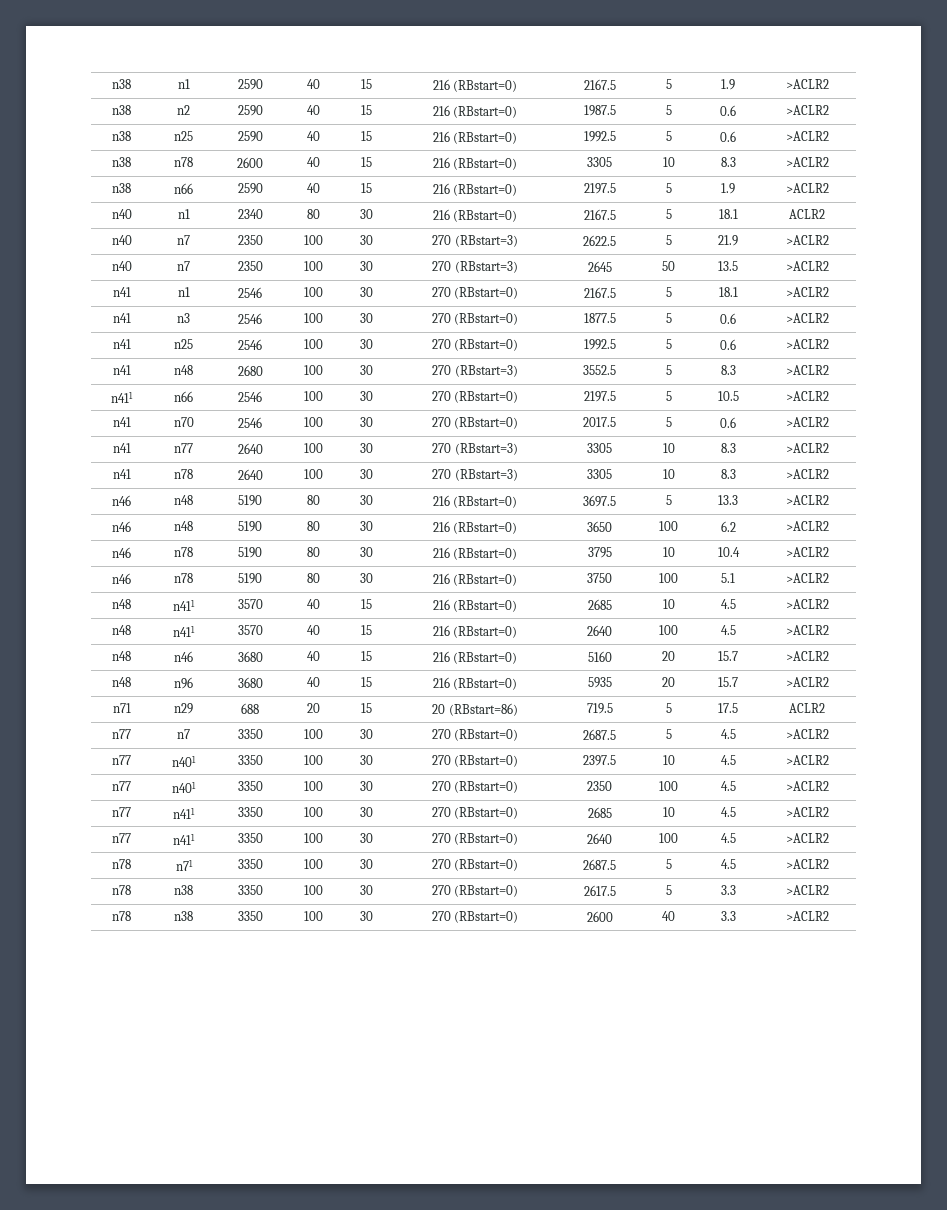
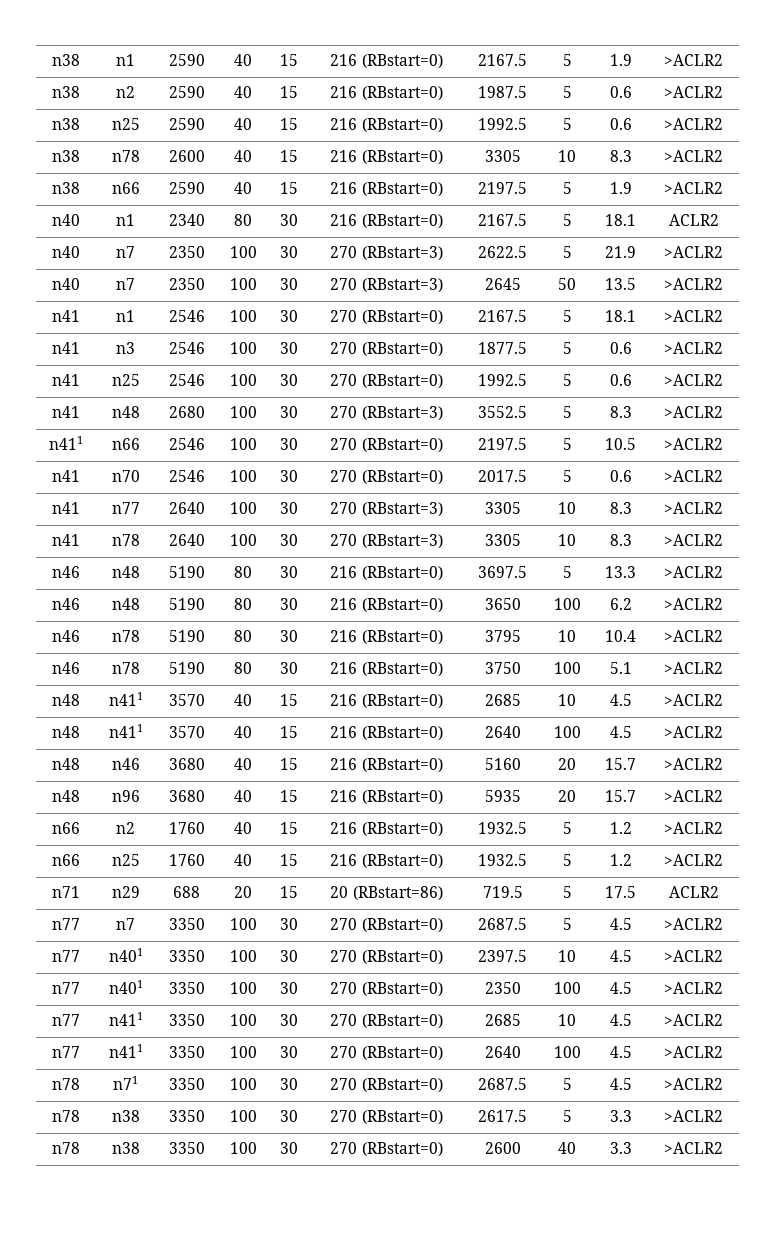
(829, 682) none -> [52,822,80,834] [116,822,135,834] [168,822,205,834] [234,822,252,834] [280,822,298,834] [330,822,443,836] [478,822,527,834] [562,822,572,834] [609,822,632,834] [664,822,723,834] [52,854,80,866] [111,854,140,866] [168,854,205,866] [234,854,252,866] [280,854,298,866] [330,854,443,868] [478,854,527,866] [562,854,572,866] [609,854,632,866] [664,854,723,866] // n66 | n2 | 1760 | 40 | 15 | 216 (RBstart=0) | 1932.5 | 5 | 1.2 | >ACLR2 // n66 | n25 | 1760 | 40 | 15 | 216 (RBstart=0) | 1932.5 | 5 | 1.2 | >ACLR2

